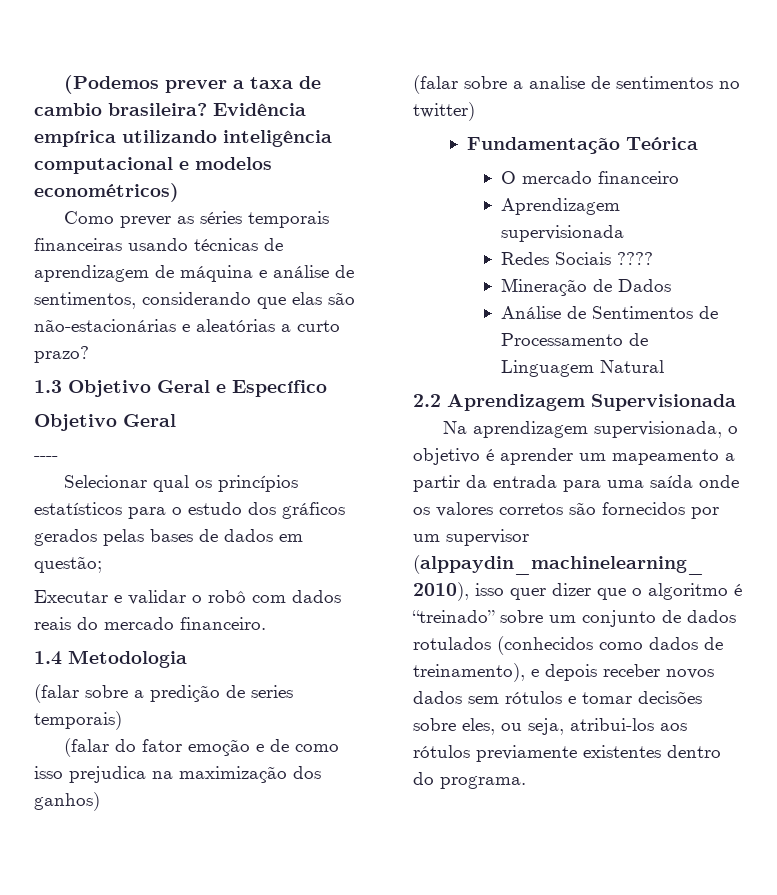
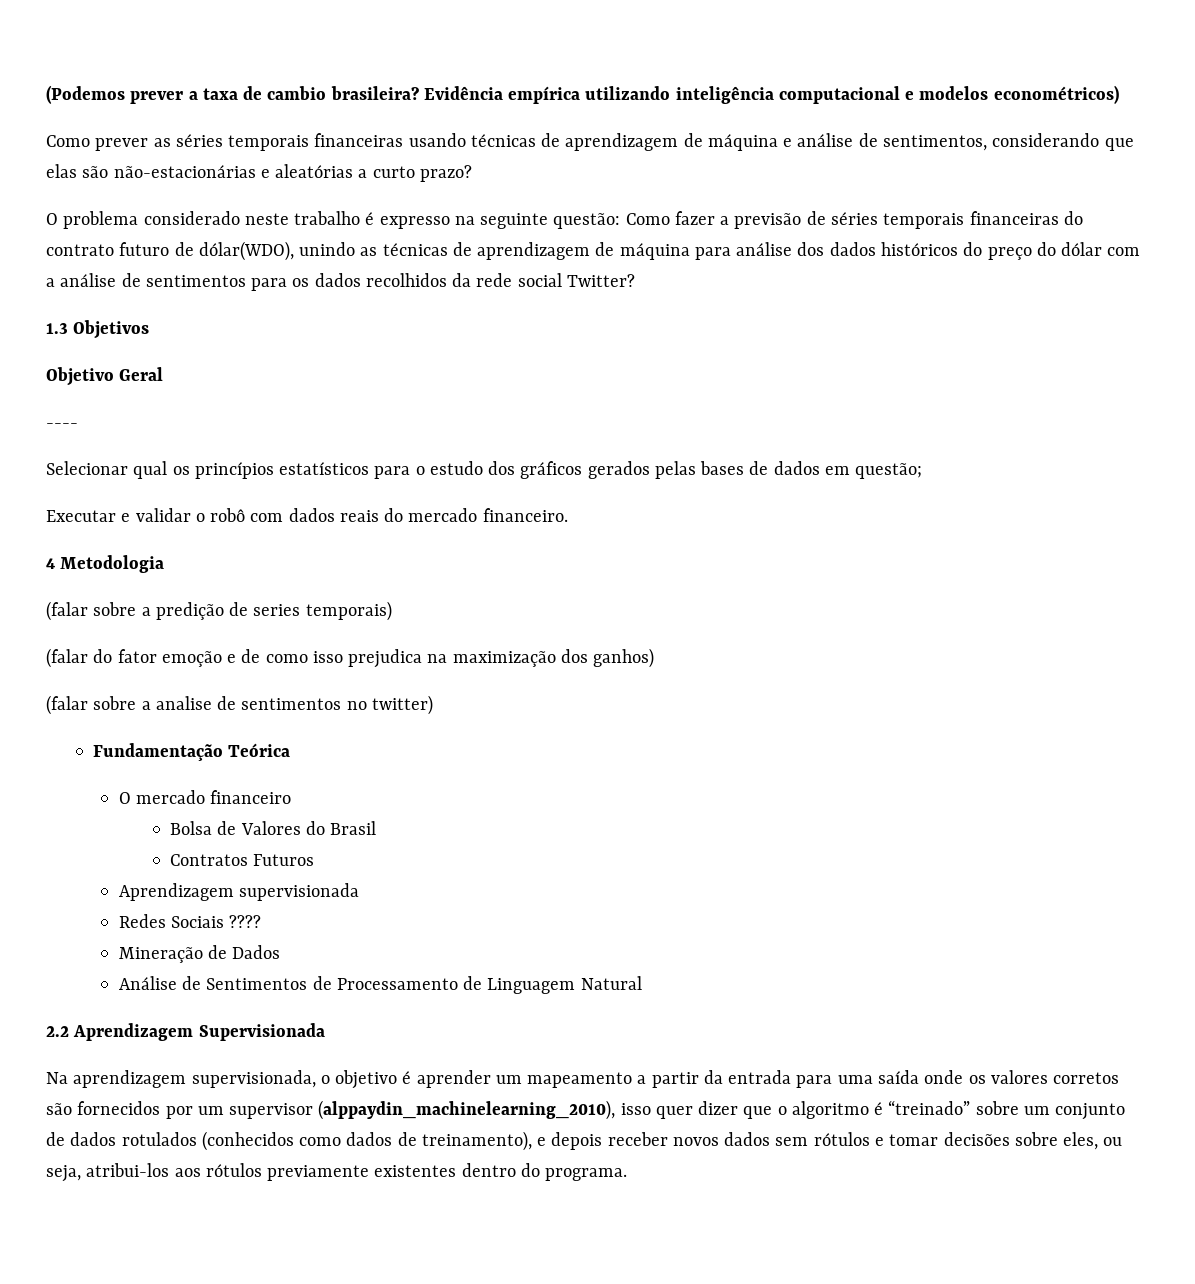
[34,380,327,397] 1.3 Objetivo Geral e Específico -> [46,211,1083,229] [46,241,1141,261] [46,273,635,291] [46,320,150,339] O problema considerado neste trabalho é expresso na seguinte questão: Como fazer a previsão de séries temporais financeiras do contrato futuro de dólar(WDO), unindo as técnicas de aprendizagem de máquina para análise dos dados históricos do preço do dólar com a análise de sentimentos para os dados recolhidos da rede social Twitter? // 1.3 Objetivos
[34,651,62,665] 1.4 -> [46,558,55,569] 4
(679, 177) none -> [170,821,377,835] [170,854,315,866] // Bolsa de Valores do Brasil // Contratos Futuros

